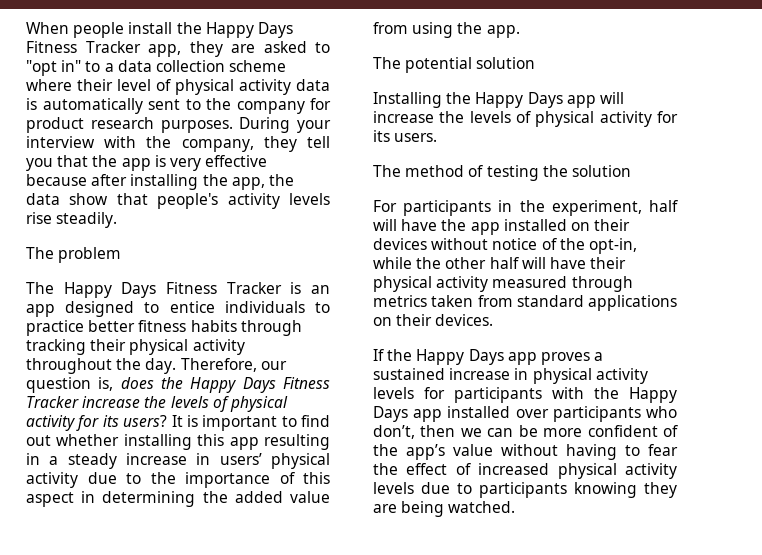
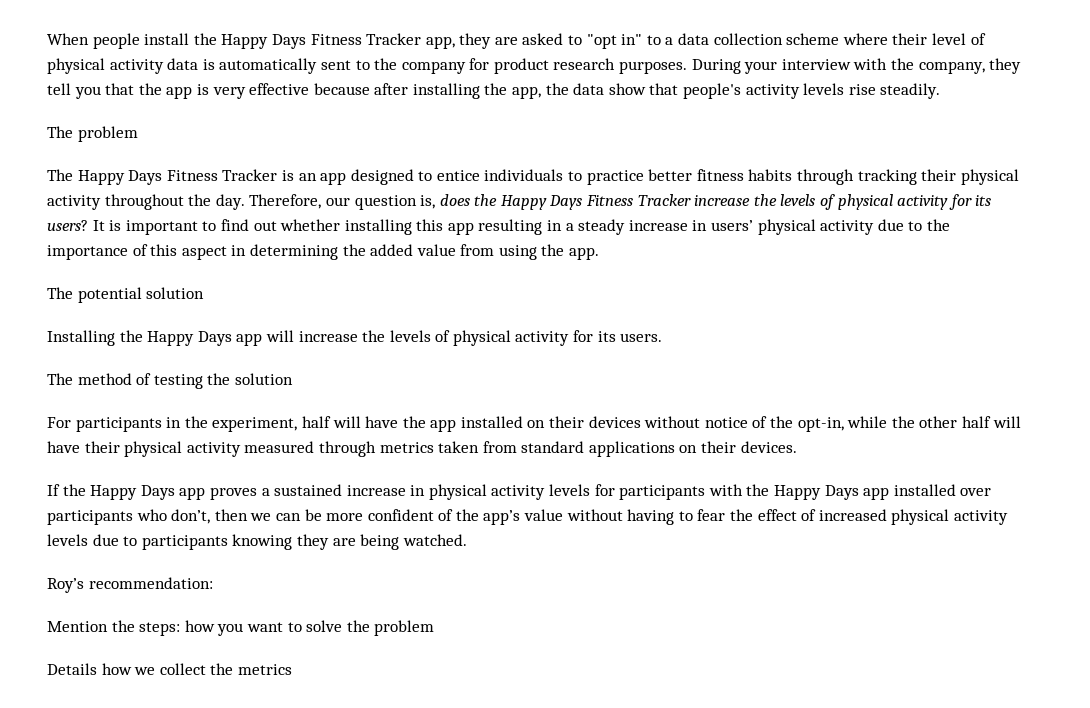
(516, 507) none -> [47,577,213,593] [47,620,435,636] [47,663,292,675] // Roy’s recommendation: // Mention the steps: how you want to solve the problem // Details how we collect the metrics

